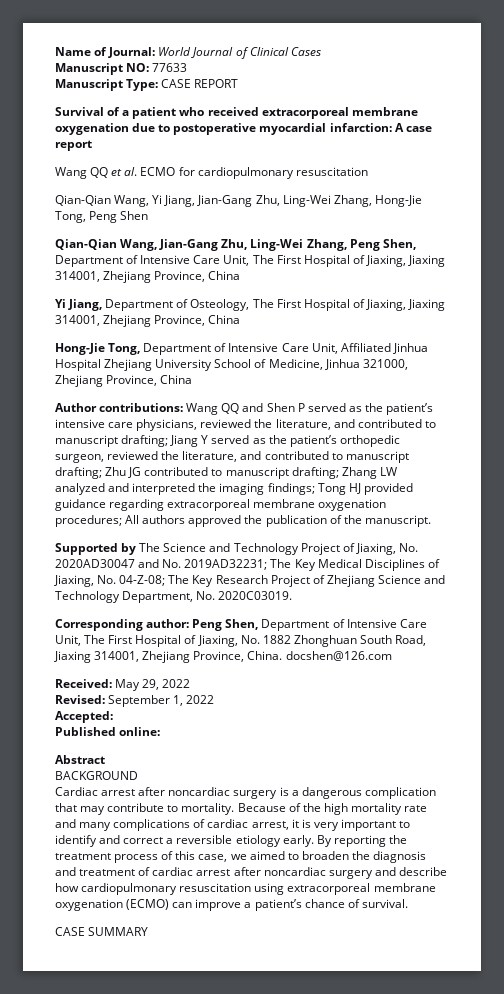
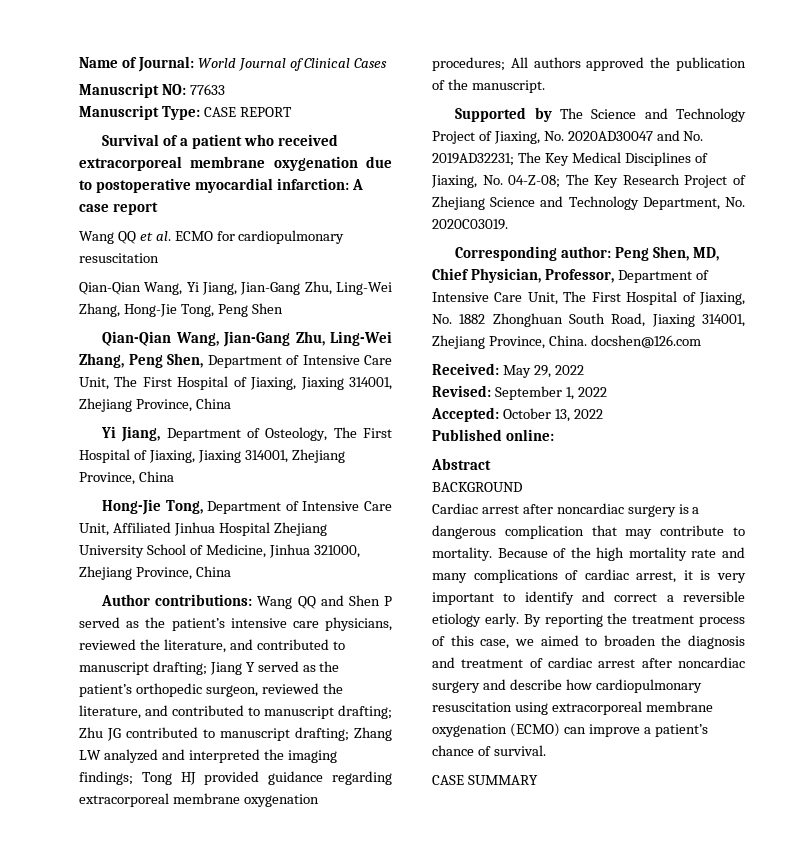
(259, 624) none -> [692,247,719,261] [432,268,614,283] MD, Chief Physician, Professor,
(113, 717) none -> [502,408,603,422] October 13, 2022

